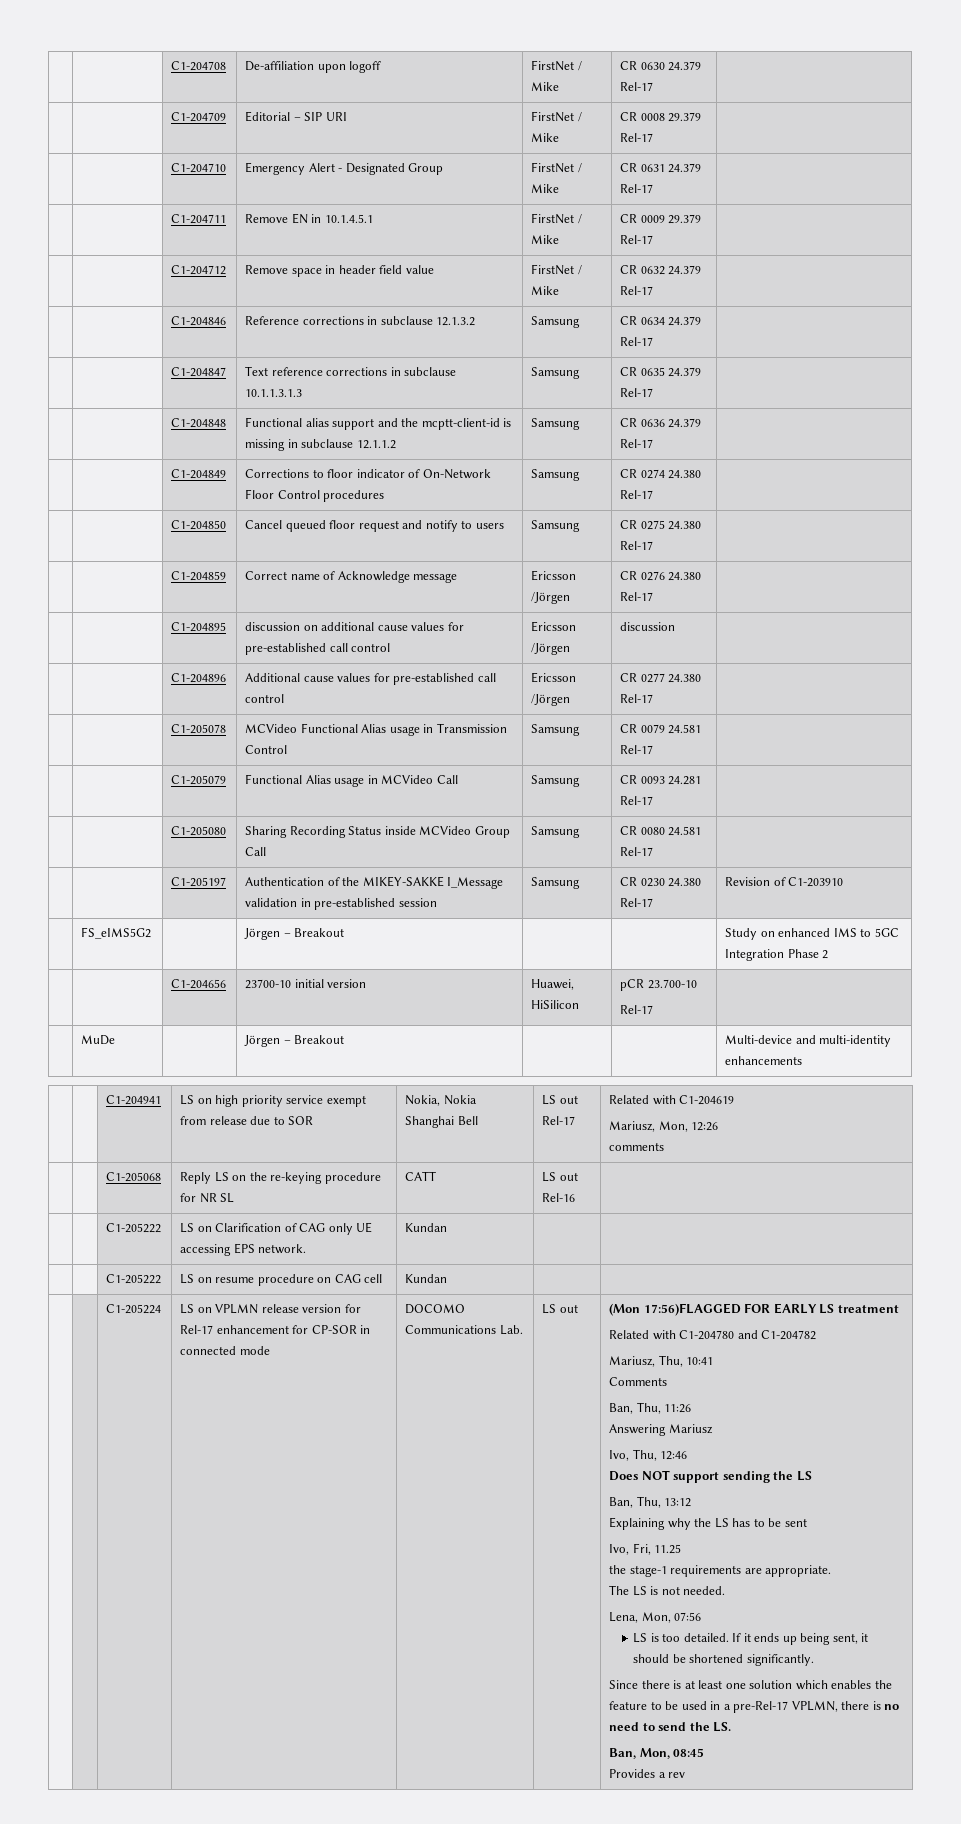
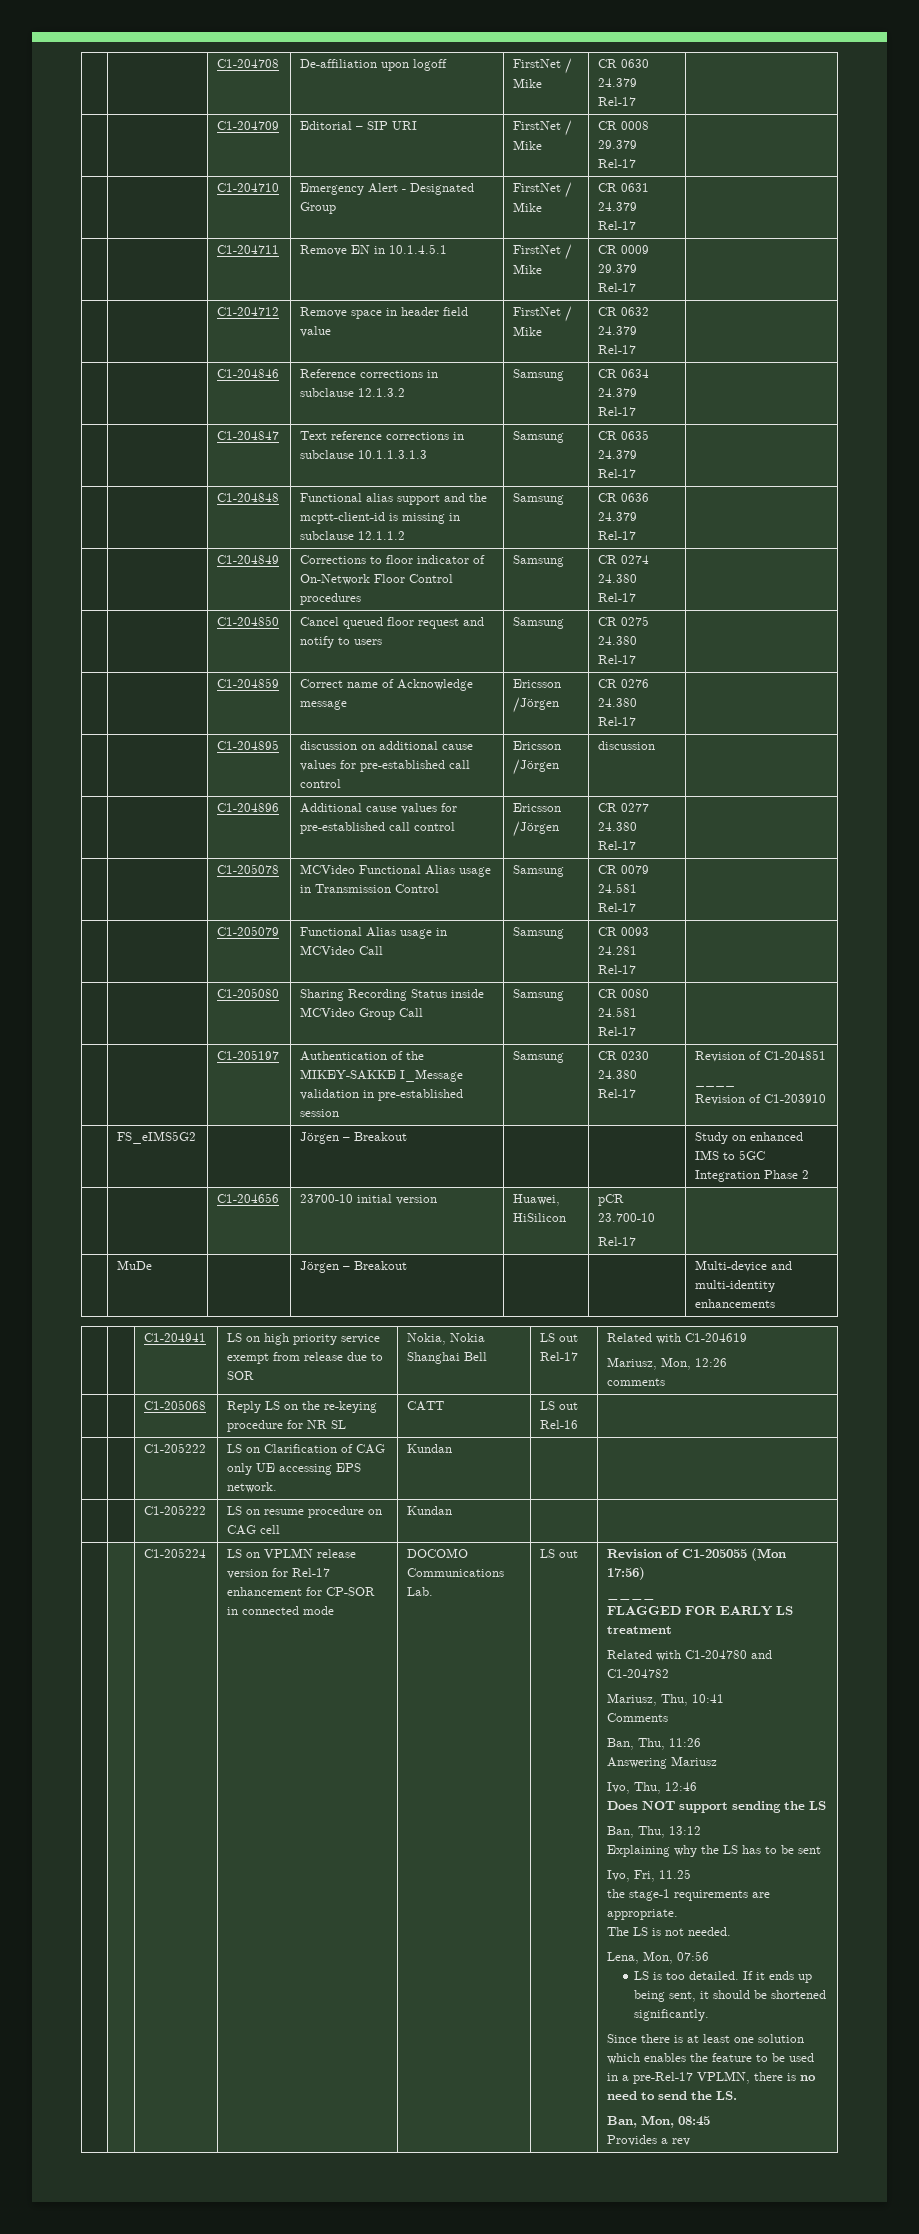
(786, 881) none -> [764,1050,827,1060] [695,1084,736,1087] [695,1094,762,1105] C1-204851 // ____ // Revision of
[609,1303,741,1316] (Mon 17:56)FLAGGED -> [607,1548,787,1561] [607,1567,646,1580] [607,1596,656,1600] [607,1606,682,1615] Revision of C1-205055 (Mon 17:56) // ____ // FLAGGED

